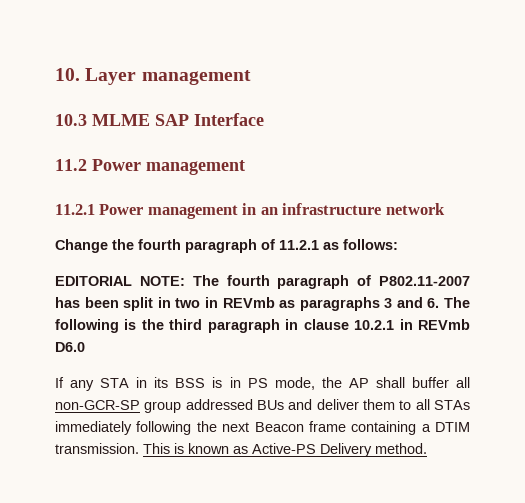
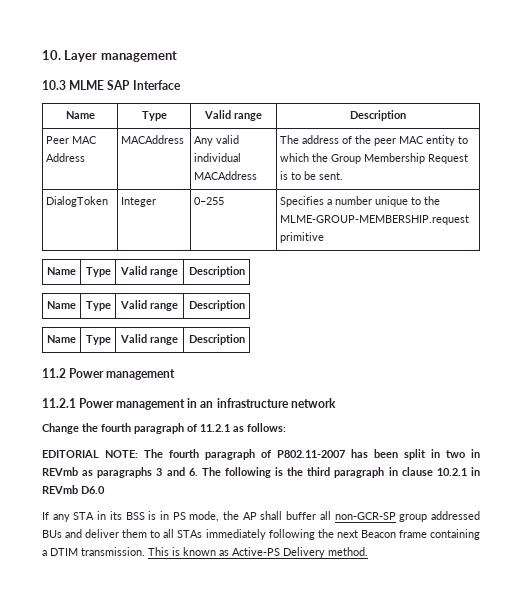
(264, 119) none -> [65,111,95,119] [141,111,167,121] [204,110,262,121] [350,110,407,121] [46,136,98,144] [46,153,86,162] [121,135,185,144] [194,135,240,146] [194,153,242,162] [194,171,258,180] [280,135,469,146] [280,153,469,164] [280,171,344,180] [46,196,109,207] [121,197,157,207] [194,197,225,205] [280,196,441,207] [280,215,470,225] [280,232,325,243] [47,267,76,275] [85,267,111,277] [120,266,178,277] [188,266,245,277] [47,301,76,309] [85,301,111,311] [120,300,178,311] [188,300,245,311] [47,335,76,343] [85,335,111,345] [120,334,178,345] [188,334,245,345] // Name | Type | Valid range | Description // Peer MAC Address | MACAddress | Any valid individual MACAddress | The address of the peer MAC entity to which the Group Membership Request is to be sent. // DialogToken | Integer | 0–255 | Specifies a number unique to the MLME-GROUP-MEMBERSHIP.request primitive // Name | Type | Valid range | Description // Name | Type | Valid range | Description // Name | Type | Valid range | Description

